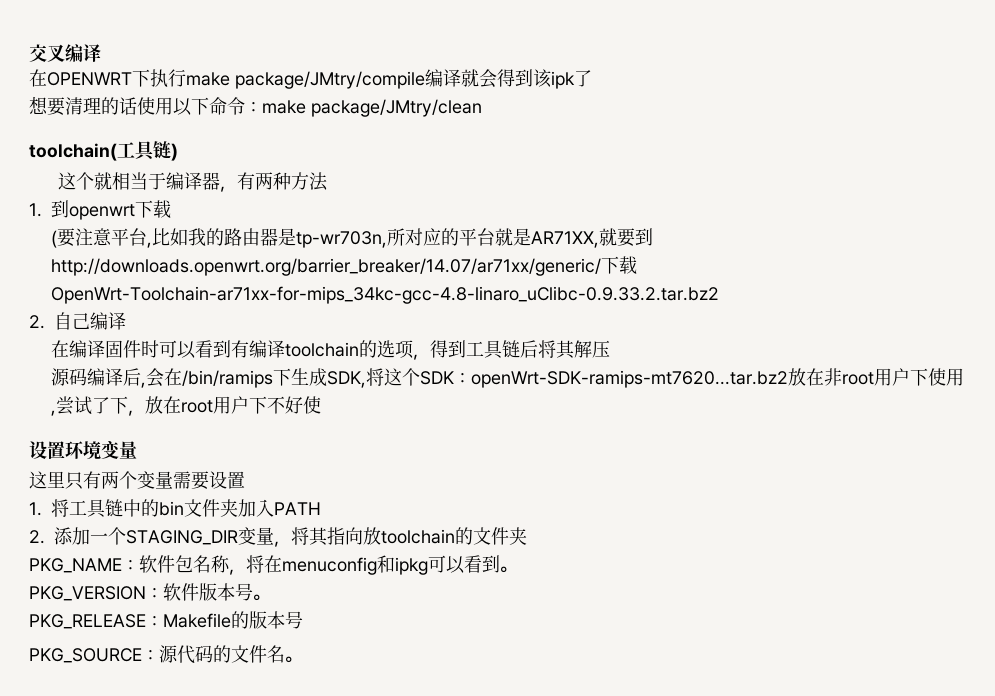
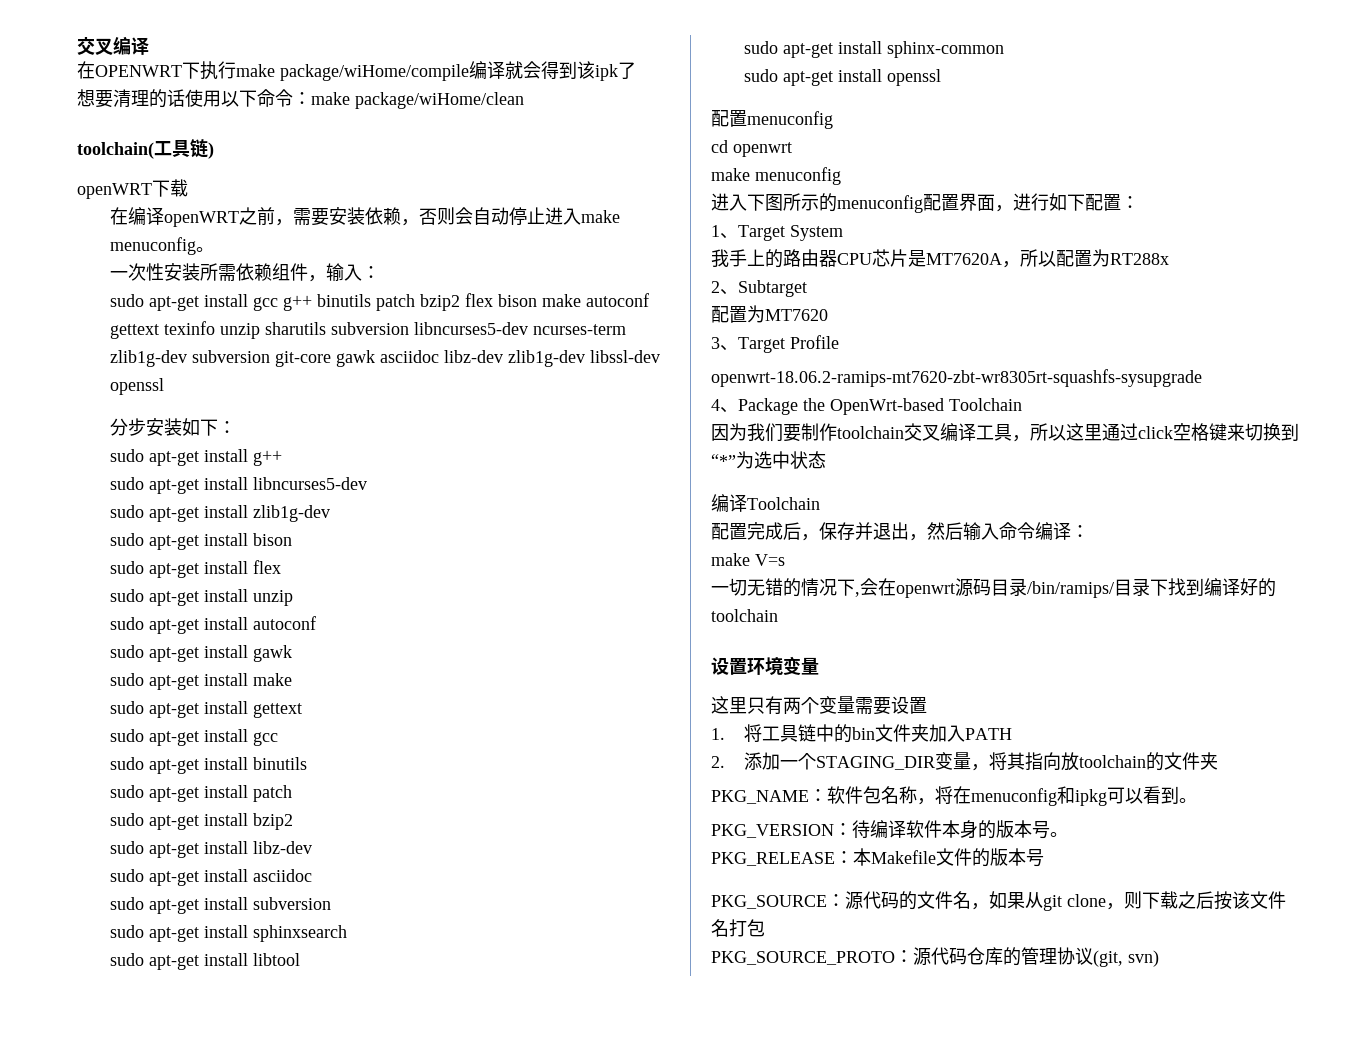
[235,71,425,89] package/JMtry/compile -> [280,64,469,81] package/wiHome/compile
[311,99,482,117] package/JMtry/clean -> [355,92,524,109] package/wiHome/clean
[57,172,328,192] [29,200,171,220] [50,228,653,248] [50,256,637,276] [50,286,719,304] [29,312,126,330] [50,340,610,360] [50,368,964,388] [50,396,321,416] 这个就相当于编译器，有两种方法 // 1.到openwrt下载 // (要注意平台,比如我的路由器是tp-wr703n,所对应的平台就是AR71XX,就要到http://downloads.openwrt.org/barrier_breaker/14.07/ar71xx/generic/下载OpenWrt-Toolchain-ar71xx-for-mips_34kc-gcc-4.8-linaro_uClibc-0.9.33.2.tar.bz2 // 2.自己编译 // 在编译固件时可以看到有编译toolchain的选项，得到工具链后将其解压 // 源码编译后,会在/bin/ramips下生成SDK,将这个SDK：openWrt-SDK-ramips-mt7620...tar.bz2放在非root用户下使用,尝试了下，放在root用户下不好使 -> [77,179,188,199] [110,207,621,227] [110,237,215,255] [110,263,381,282] [110,293,650,311] [110,321,627,339] [110,350,661,367] [110,378,165,395] [110,418,237,436] [110,449,283,466] [110,477,368,494] [110,505,331,522] [110,533,293,550] [110,560,282,578] [110,589,294,606] [110,616,317,634] [110,645,293,662] [110,673,293,690] [110,701,303,718] [110,729,279,746] [110,757,308,774] [110,785,293,802] [110,813,294,830] [110,841,313,858] [110,869,313,886] [110,897,332,914] [110,925,348,942] [110,953,301,970] [744,41,1005,58] [744,69,942,86] [711,110,833,129] [711,140,792,157] [711,167,841,185] [711,193,1139,213] [711,225,843,241] [711,249,1169,268] [711,280,807,297] [711,305,828,323] [711,335,839,353] [711,369,1202,387] [711,398,1022,415] [711,423,1299,442] [711,451,826,469] [711,494,820,512] [711,522,1089,541] [711,553,785,566] [711,578,1276,598] [711,609,778,622] openWRT下载 // 在编译openWRT之前，需要安装依赖，否则会自动停止进入make menuconfig。 // 一次性安装所需依赖组件，输入： // sudo apt-get install gcc g++ binutils patch bzip2 flex bison make autoconf gettext texinfo unzip sharutils subversion libncurses5-dev ncurses-term zlib1g-dev subversion git-core gawk asciidoc libz-dev zlib1g-dev libssl-dev openssl // 分步安装如下： // sudo apt-get install g++ // sudo apt-get install libncurses5-dev // sudo apt-get install zlib1g-dev // sudo apt-get install bison // sudo apt-get install flex // sudo apt-get install unzip // sudo apt-get install autoconf // sudo apt-get install gawk // sudo apt-get install make // sudo apt-get install gettext // sudo apt-get install gcc // sudo apt-get install binutils // sudo apt-get install patch // sudo apt-get install bzip2 // sudo apt-get install libz-dev // sudo apt-get install asciidoc // sudo apt-get install subversion // sudo apt-get install sphinxsearch // sudo apt-get install libtool // sudo apt-get install sphinx-common // sudo apt-get install openssl // 配置menuconfig // cd openwrt // make menuconfig // 进入下图所示的menuconfig配置界面，进行如下配置： // 1、Target System // 我手上的路由器CPU芯片是MT7620A，所以配置为RT288x // 2、Subtarget // 配置为MT7620 // 3、Target Profile // openwrt-18.06.2-ramips-mt7620-zbt-wr8305rt-squashfs-sysupgrade // 4、Package the OpenWrt-based Toolchain // 因为我们要制作toolchain交叉编译工具，所以这里通过click空格键来切换到“*”为选中状态 // 编译Toolchain // 配置完成后，保存并退出，然后输入命令编译： // make V=s // 一切无错的情况下,会在openwrt源码目录/bin/ramips/目录下找到编译好的toolchain
[163,583,199,601] 软件 -> [852,820,996,839] 待编译软件本身的
[163,613,231,628] Makefile -> [853,848,972,866] 本Makefile文件
[285,656,302,663] 。 -> [971,891,1286,911] [711,919,765,937] [711,947,1159,967] ，如果从git clone，则下载之后按该文件名打包 // PKG_SOURCE_PROTO：源代码仓库的管理协议(git, svn)

